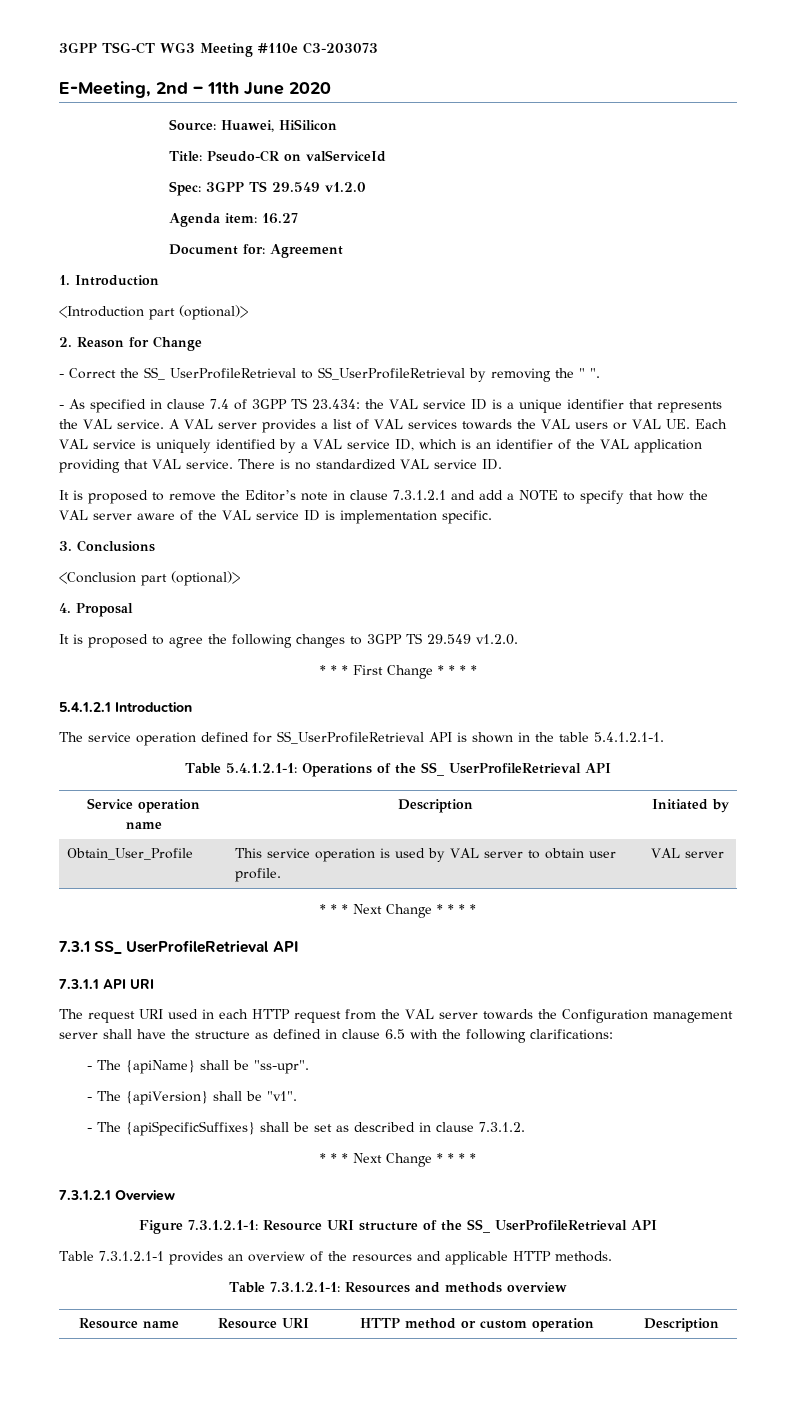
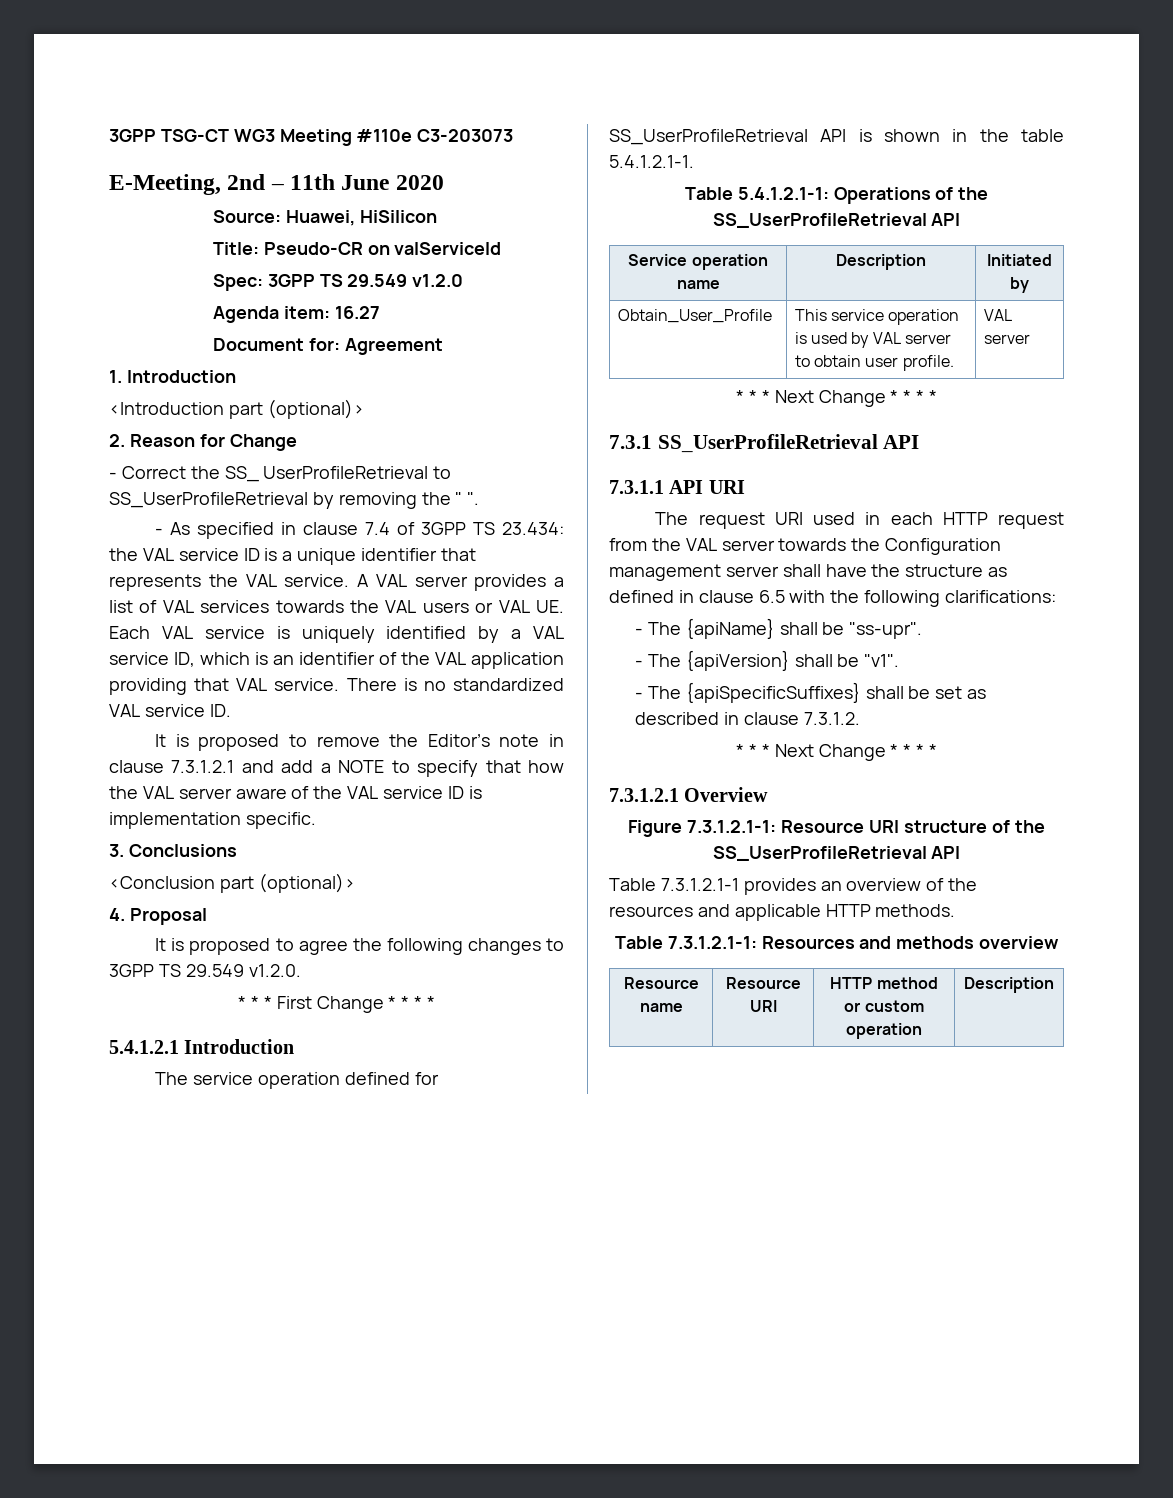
[420,762,581,776] SS_ UserProfileRetrieval -> [712,213,927,228] SS_UserProfileRetrieval
[94,940,270,954] SS_ UserProfileRetrieval -> [657,434,878,453] SS_UserProfileRetrieval
[467,1219,627,1233] SS_ UserProfileRetrieval -> [712,846,927,861] SS_UserProfileRetrieval

